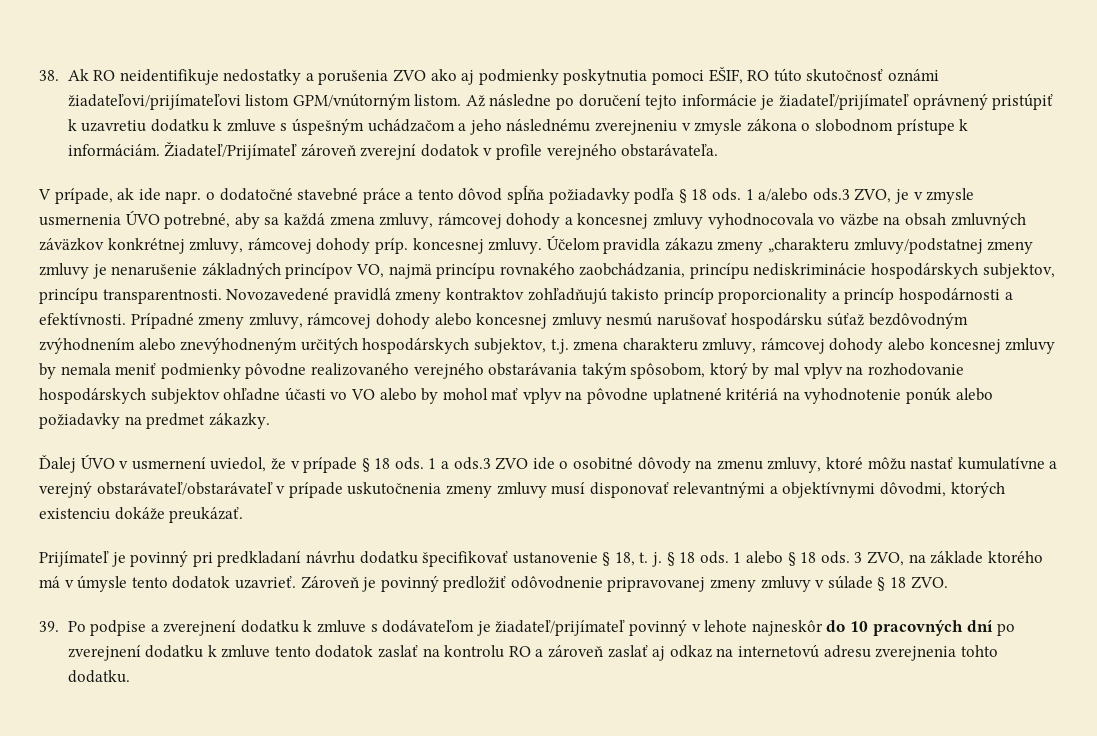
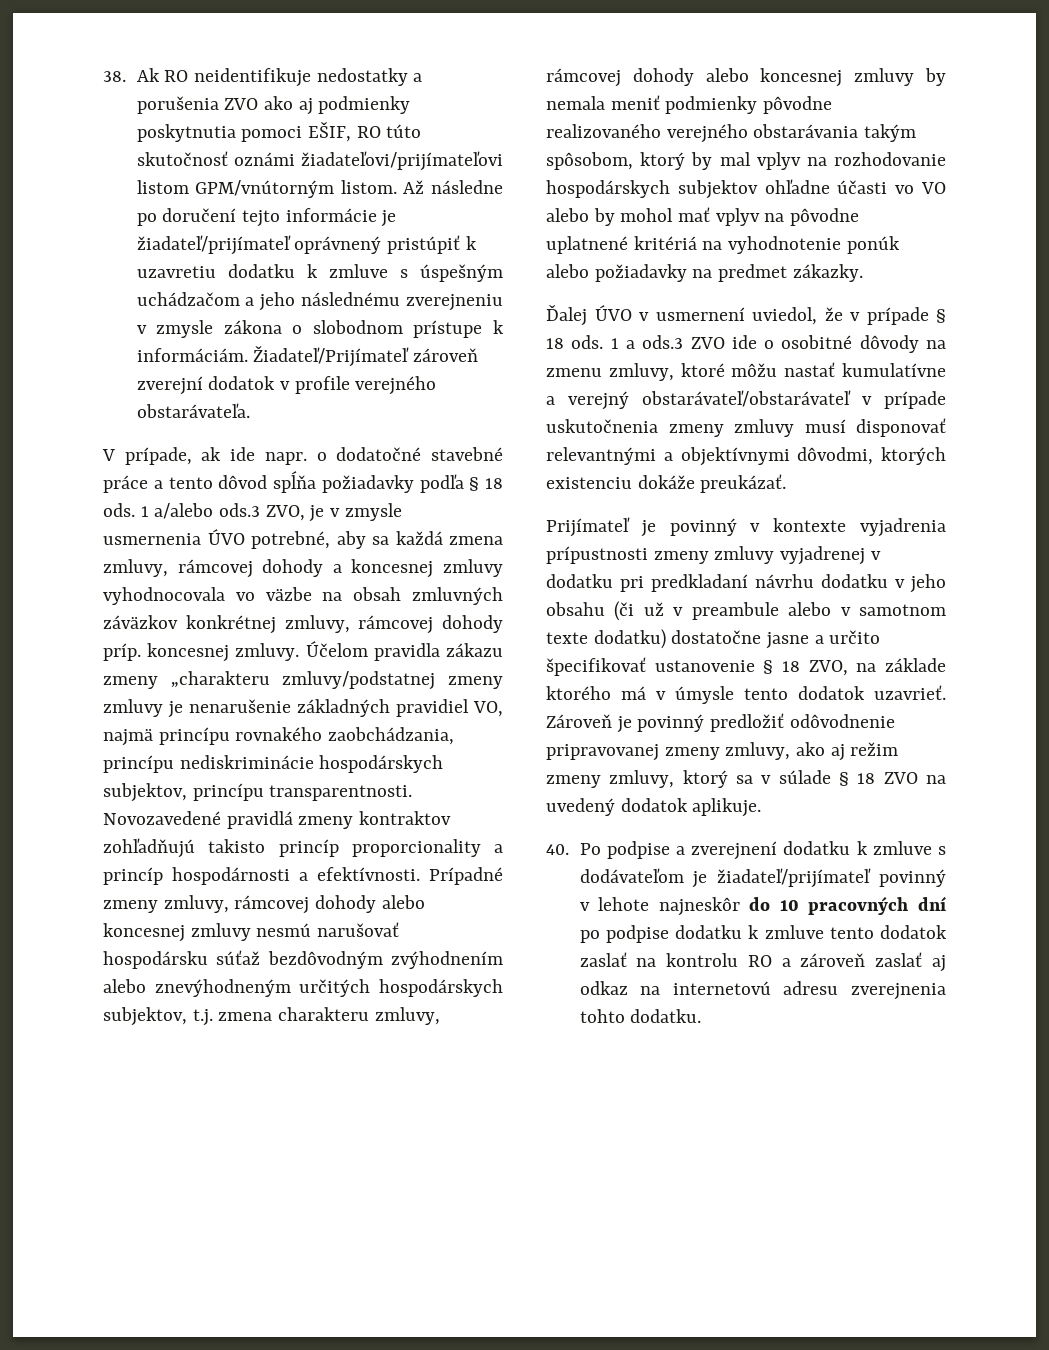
[285,263,354,279] princípov -> [396,699,469,717] pravidiel
[192,551,863,567] pri predkladaní návrhu dodatku špecifikovať ustanovenie § 18, t. j. § 18 ods. 1 alebo § 18 ods. 3 -> [750,518,946,537] [546,546,881,565] [546,574,946,593] [546,601,946,621] [546,629,881,649] [546,657,800,676] v kontexte vyjadrenia prípustnosti zmeny zmluvy vyjadrenej v dodatku pri predkladaní návrhu dodatku v jeho obsahu (či už v preambule alebo v samotnom texte dodatku) dostatočne jasne a určito špecifikovať ustanovenie § 18
[760,575,948,592] [39,621,59,632] zmluvy v súlade § 18 ZVO. // 39. -> [725,742,899,761] [546,770,946,788] [546,798,762,817] [546,844,569,855] zmluvy, ako aj režim zmeny zmluvy, ktorý sa v súlade § 18 ZVO na uvedený dodatok aplikuje. // 40.
[67,645,141,661] zverejnení -> [605,925,669,943] podpise

